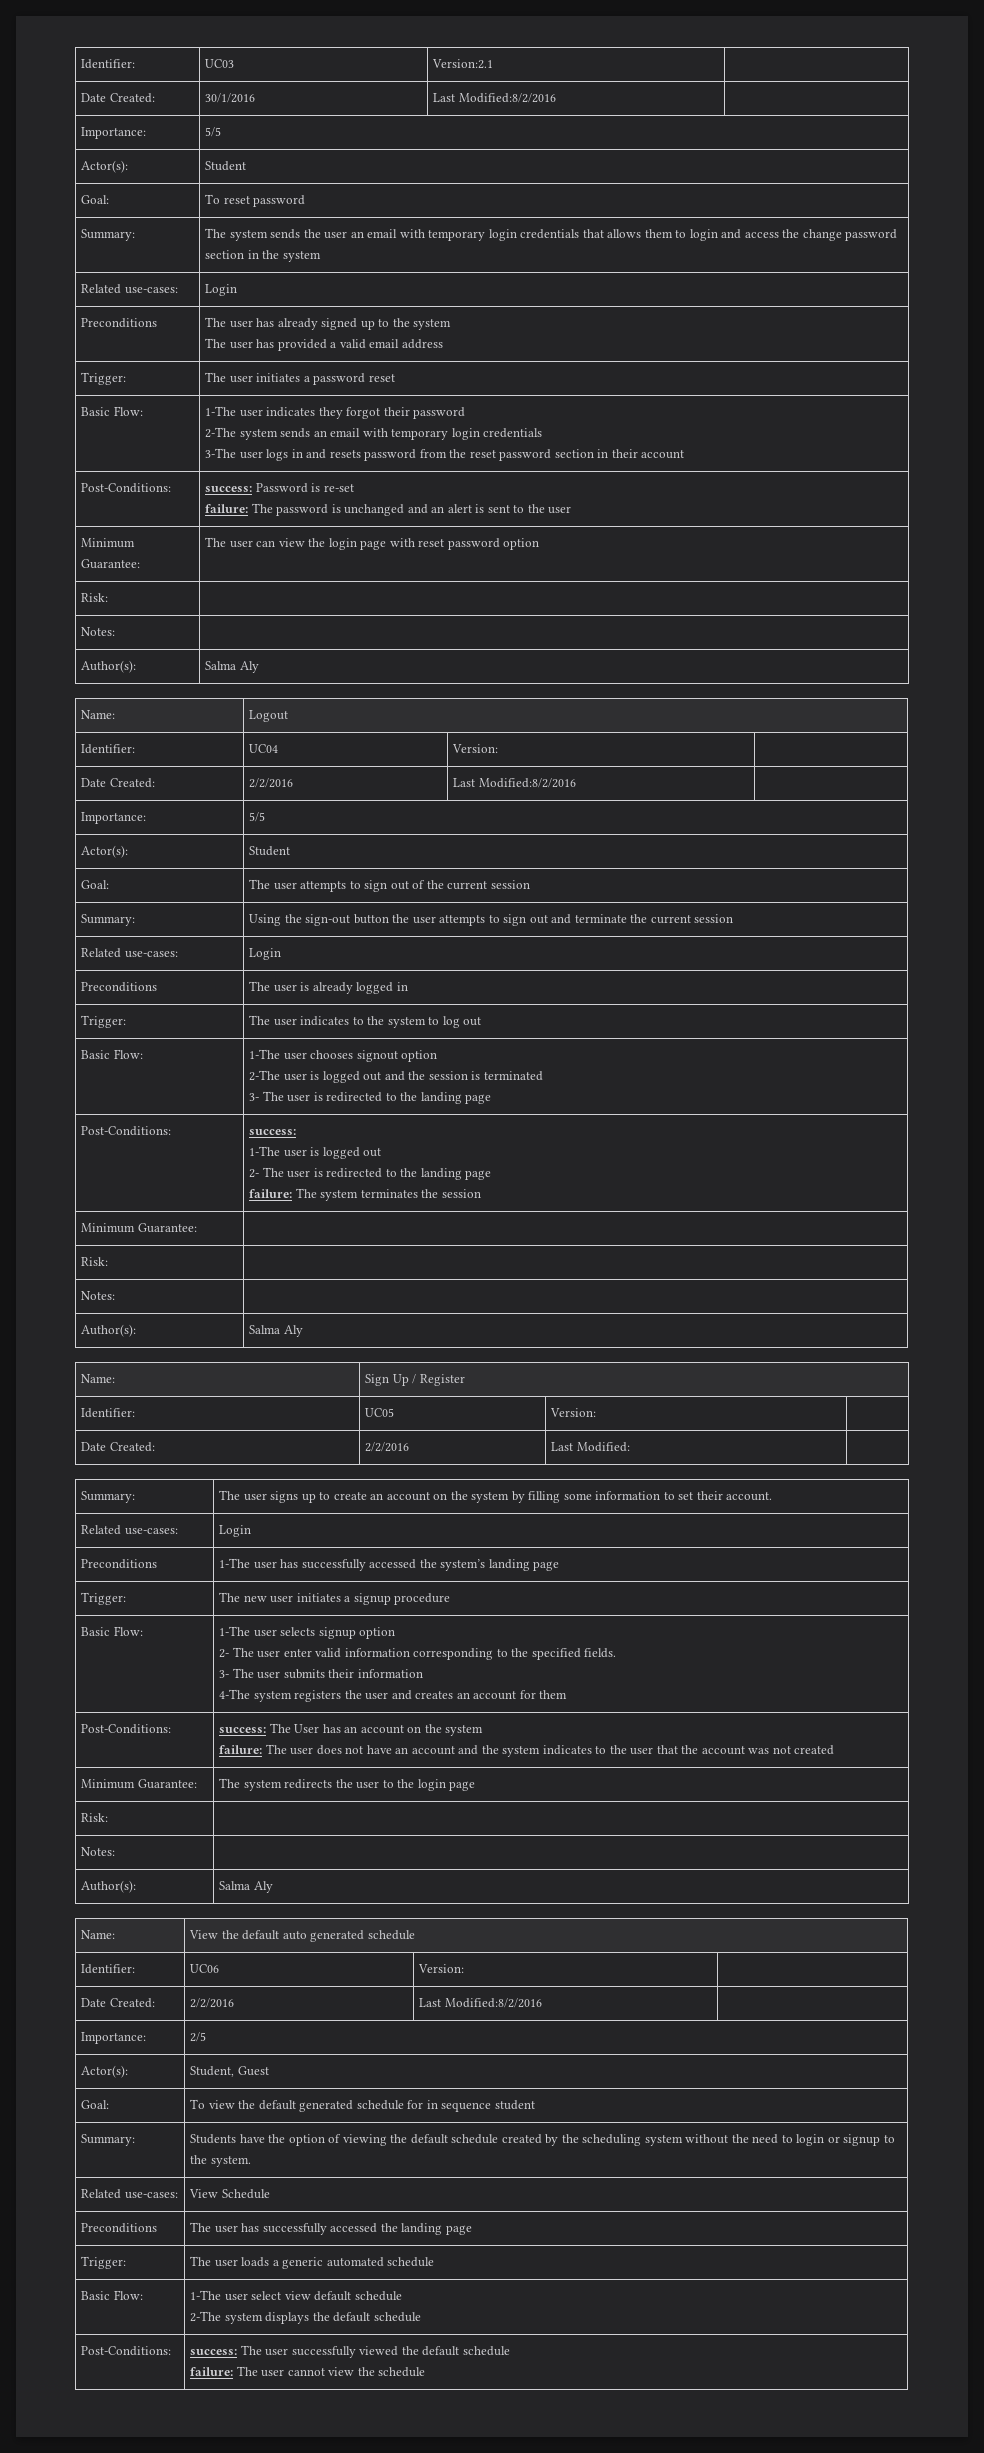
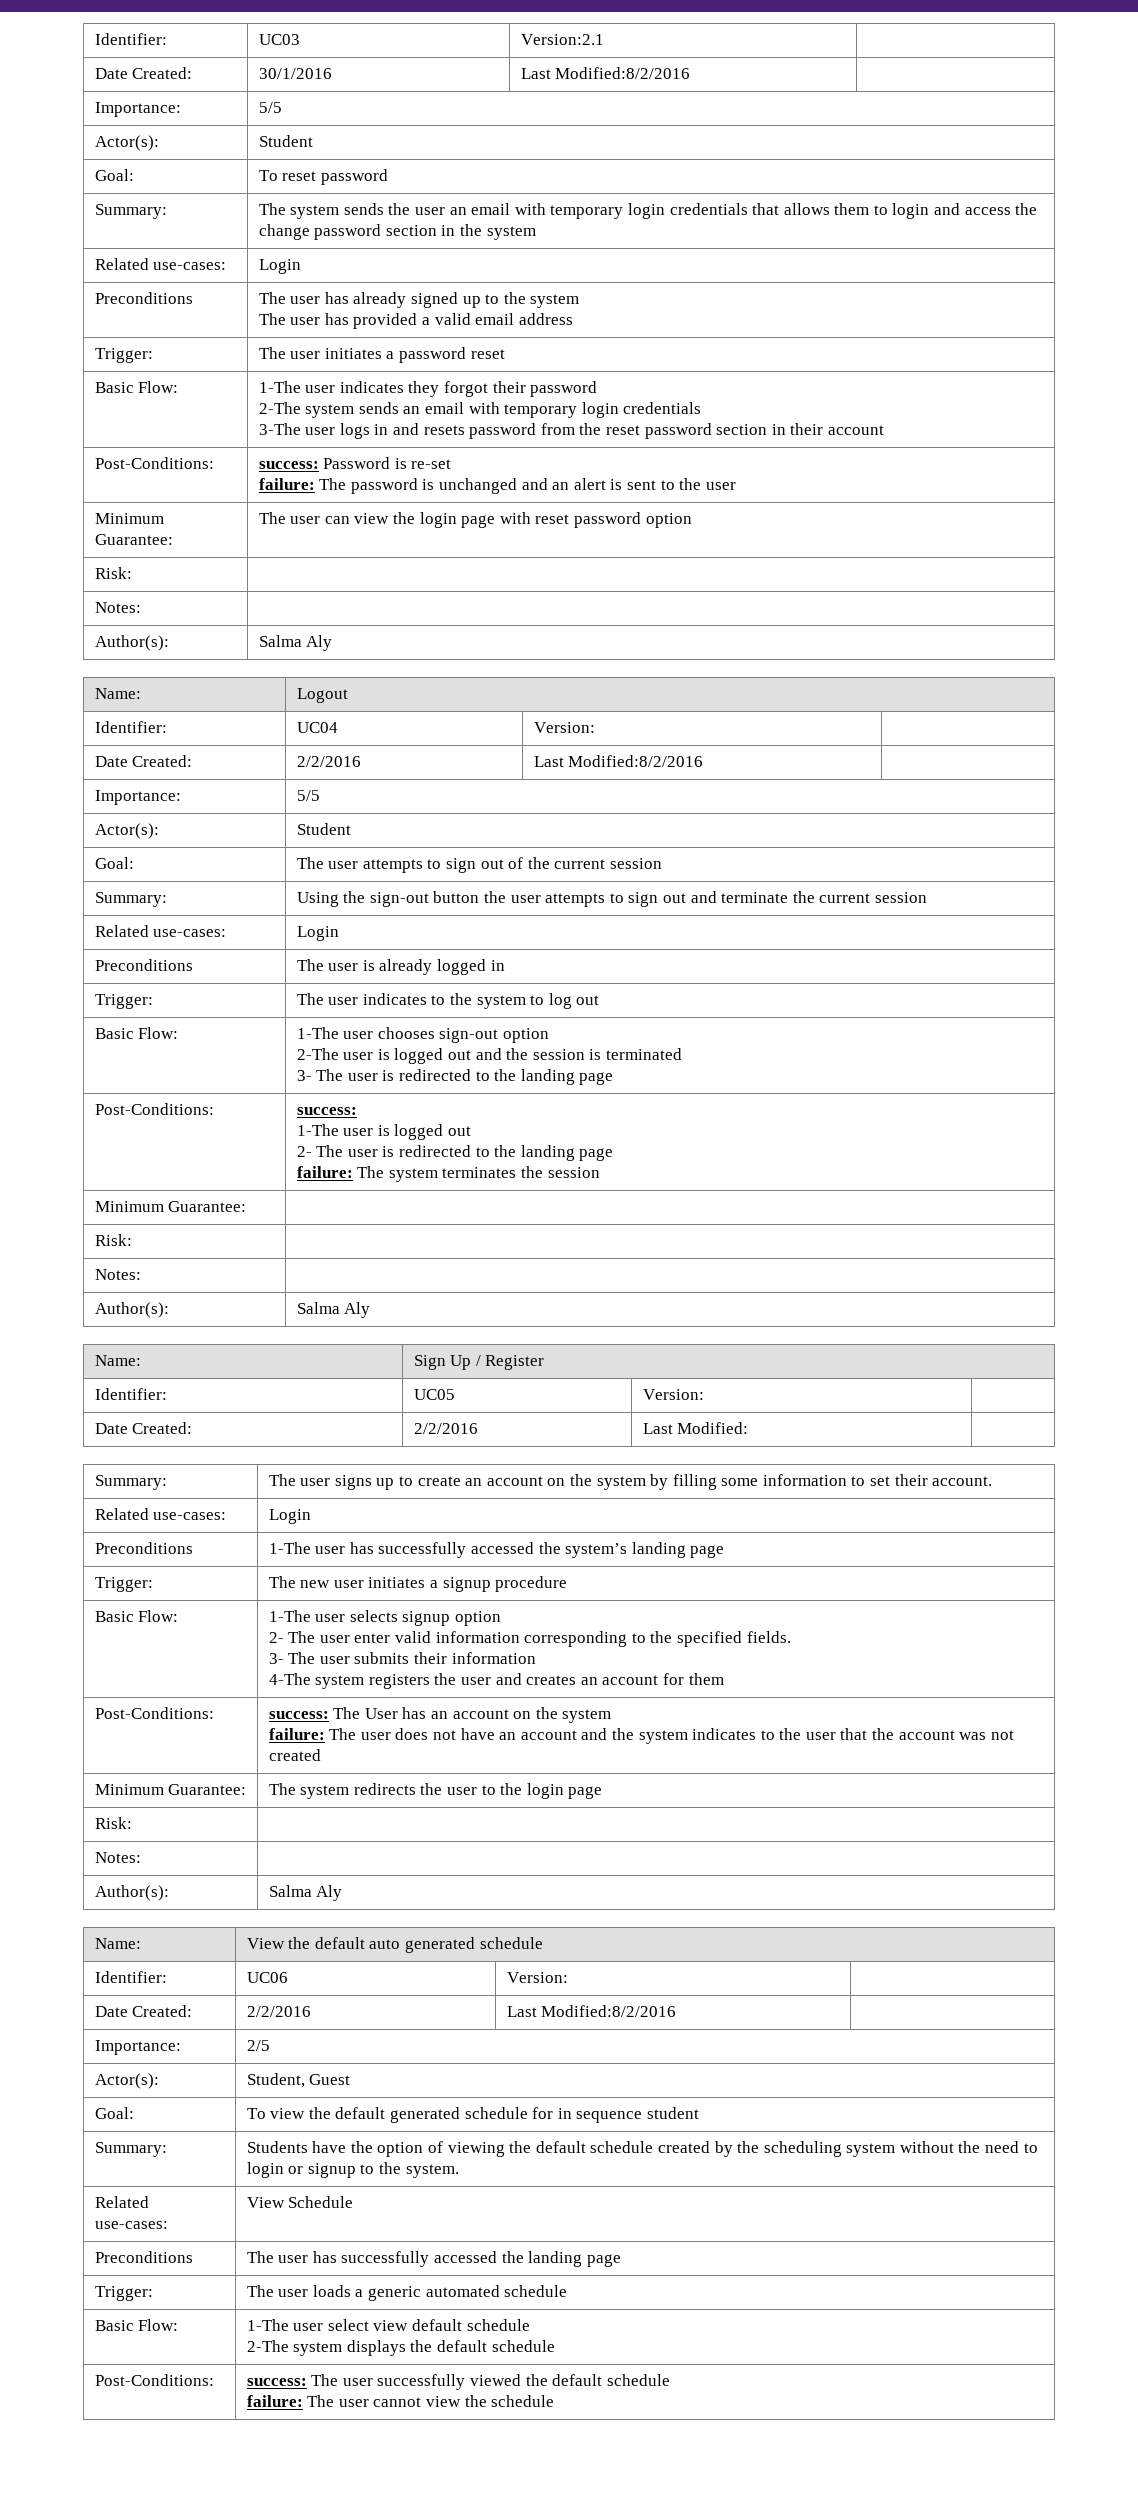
[356,1050,398,1062] signout -> [439,1028,499,1043] sign-out

